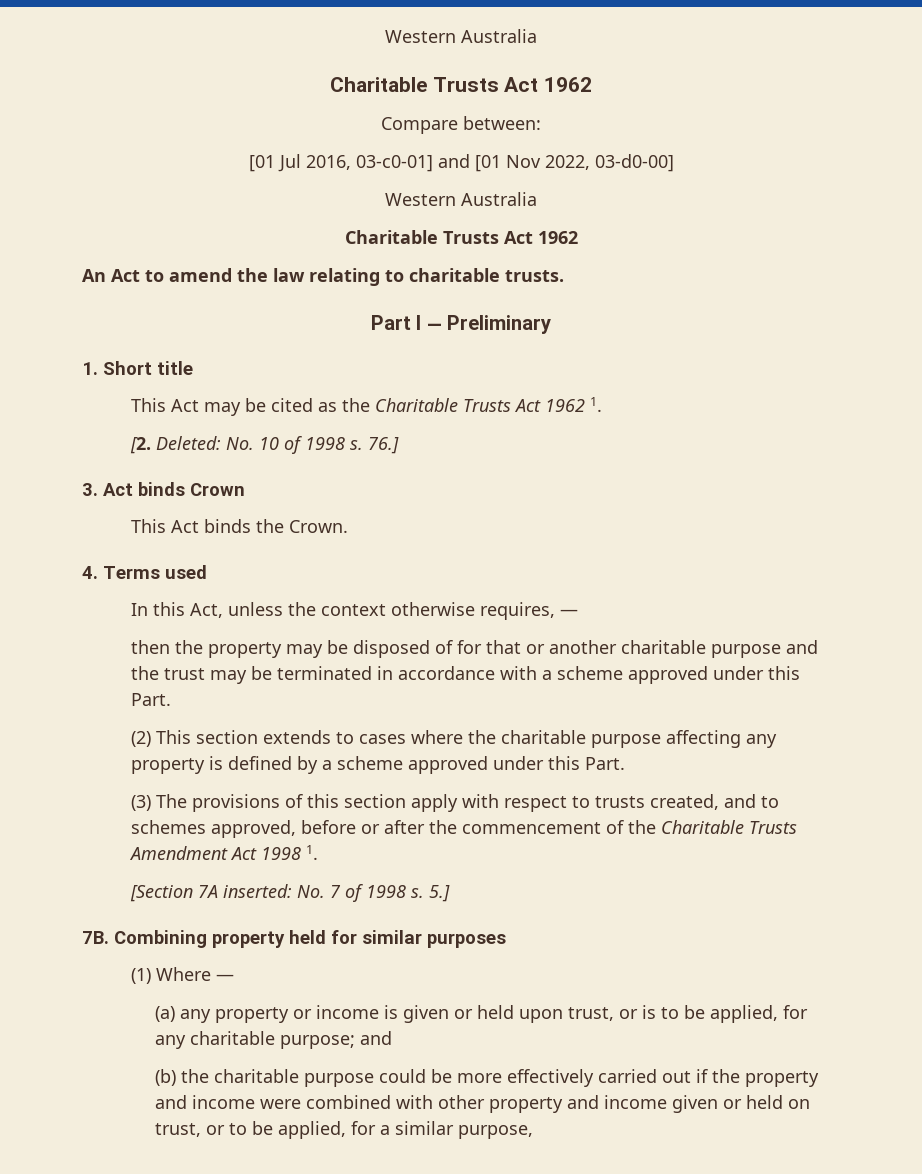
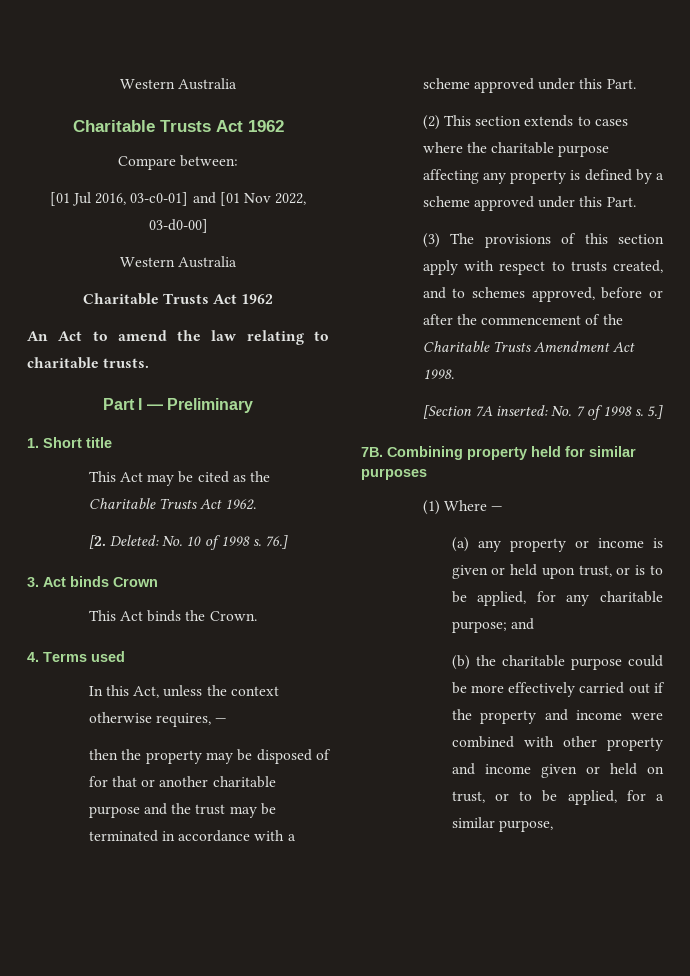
[544,397,602,412] 1962 1. -> [225,499,257,510] 1962.
[260,845,318,860] 1998 1. -> [422,369,454,379] 1998.

